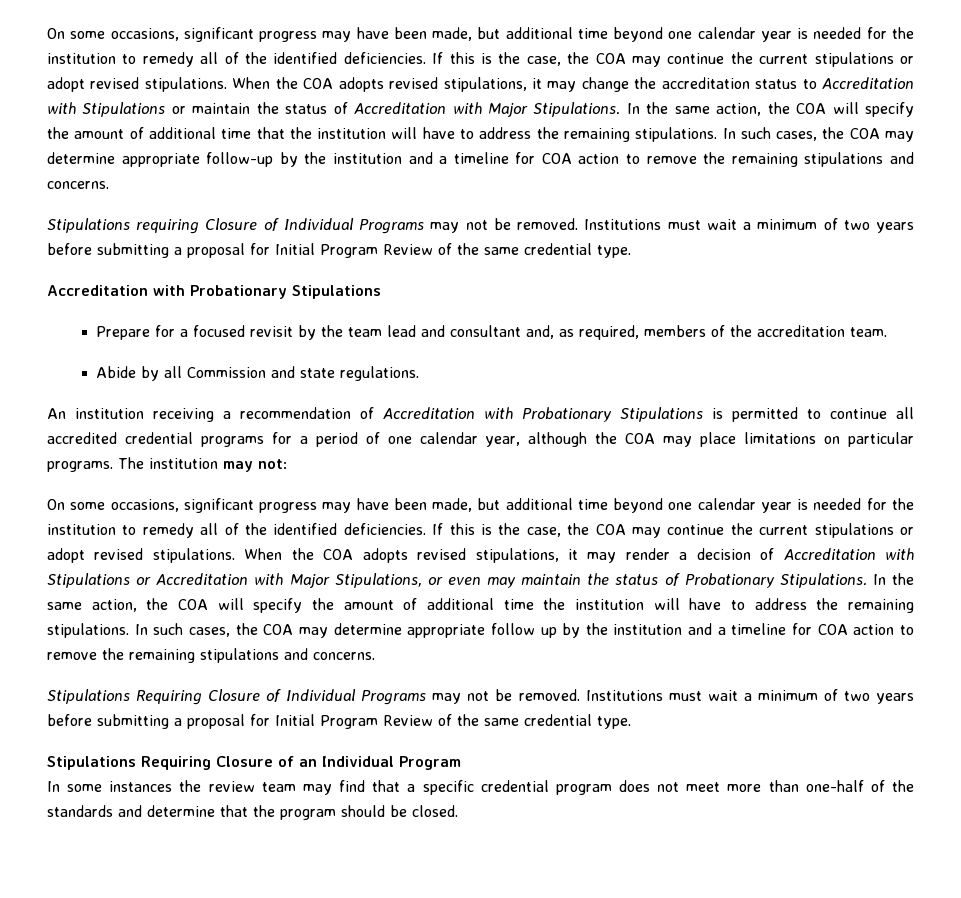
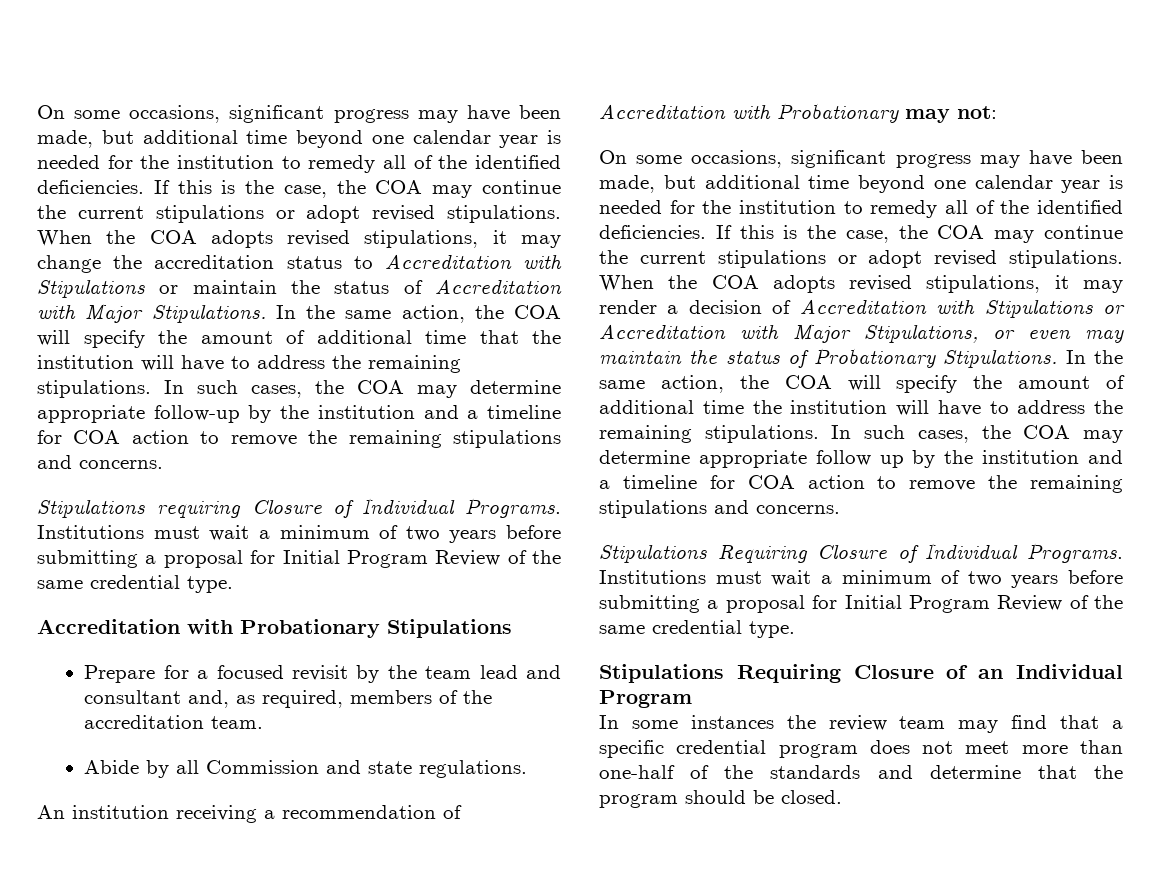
[359,218,579,234] Programs may not be removed. -> [465,498,561,518] Programs.
[620,407,914,422] [47,432,915,447] [47,457,218,472] Stipulations is permitted to continue all accredited credential programs for a period of one calendar year, although the COA may place limitations on particular programs. The institution -> (899, 113) none
[361,689,580,705] Programs may not be removed. -> [1027,543,1123,563] Programs.

